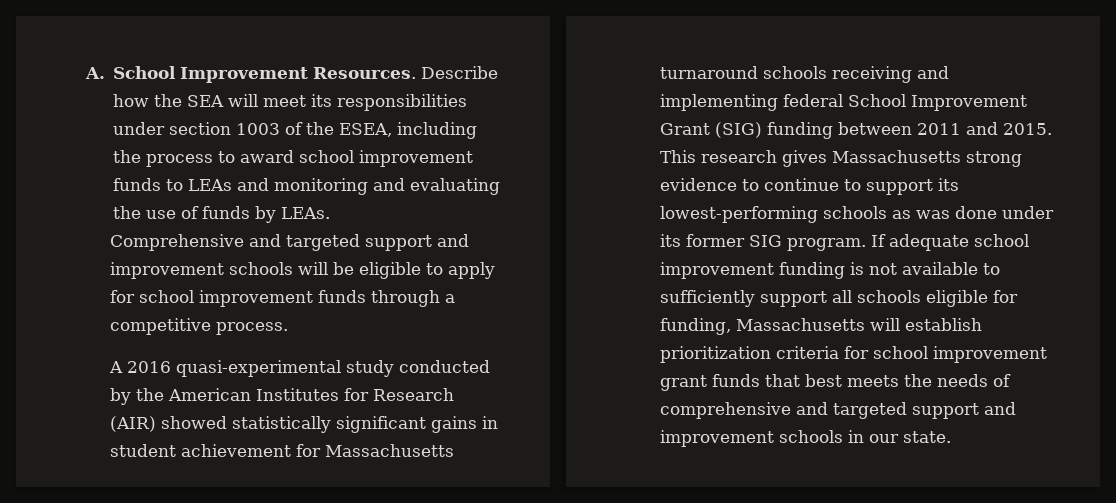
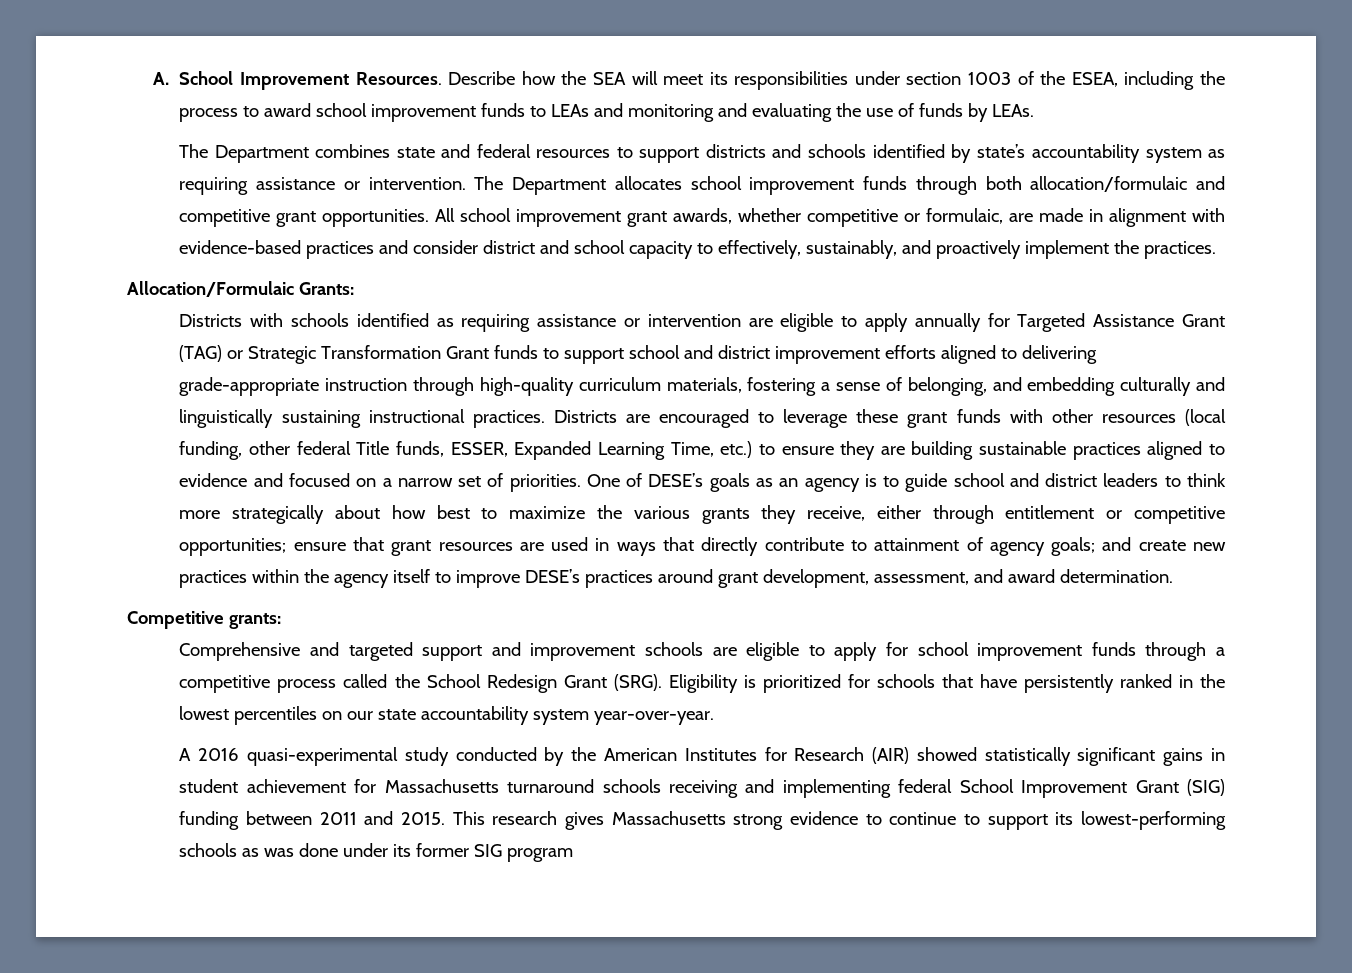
(330, 213) none -> [179,144,1226,163] [179,176,1225,195] [179,208,1225,227] [179,240,1217,259] [127,281,354,297] [179,313,1225,332] [179,345,1098,364] [179,377,1226,396] [179,409,1226,428] [179,441,1225,460] [179,473,1226,492] [179,505,1226,524] [179,537,1226,556] [179,569,1174,588] [127,611,281,629] // The Department combines state and federal resources to support districts and schools identified by state’s accountability system as requiring assistance or intervention. The Department allocates school improvement funds through both allocation/formulaic and competitive grant opportunities. All school improvement grant awards, whether competitive or formulaic, are made in alignment with evidence-based practices and consider district and school capacity to effectively, sustainably, and proactively implement the practices. // Allocation/Formulaic Grants: // Districts with schools identified as requiring assistance or intervention are eligible to apply annually for Targeted Assistance Grant (TAG) or Strategic Transformation Grant funds to support school and district improvement efforts aligned to delivering grade-appropriate instruction through high-quality curriculum materials, fostering a sense of belonging, and embedding culturally and linguistically sustaining instructional practices. Districts are encouraged to leverage these grant funds with other resources (local funding, other federal Title funds, ESSER, Expanded Learning Time, etc.) to ensure they are building sustainable practices aligned to evidence and focused on a narrow set of priorities. One of DESE’s goals as an agency is to guide school and district leaders to think more strategically about how best to maximize the various grants they receive, either through entitlement or competitive opportunities; ensure that grant resources are used in ways that directly contribute to attainment of agency goals; and create new practices within the agency itself to improve DESE’s practices around grant development, assessment, and award determination. // Competitive grants:
[298,262,355,275] will be -> [712,647,737,656] are
[216,322,289,335] process. -> [277,674,1225,693] [179,706,715,725] process called the School Redesign Grant (SRG). Eligibility is prioritized for schools that have persistently ranked in the lowest percentiles on our state accountability system year-over-year.
[787,234,1030,251] [660,262,1001,279] [660,290,1019,307] [660,318,983,335] [660,346,1048,363] [660,374,1012,391] [660,402,1017,419] [660,430,952,447] program. If adequate school improvement funding is not available to sufficiently support all schools eligible for funding, Massachusetts will establish prioritization criteria for school improvement grant funds that best meets the needs of comprehensive and targeted support and improvement schools in our state. -> [507,848,574,862] program

